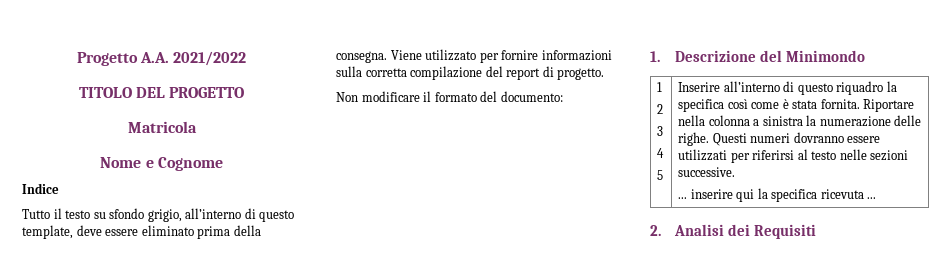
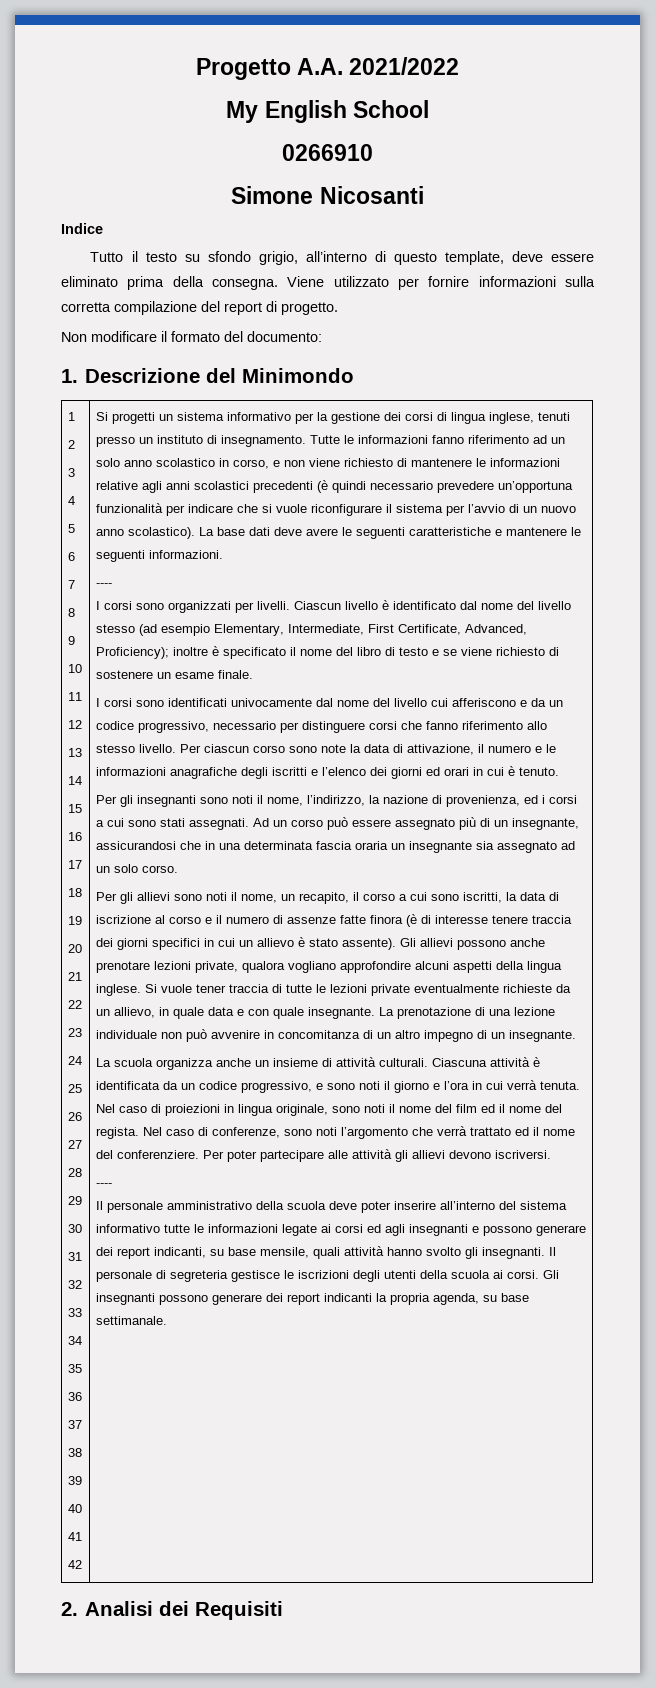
[78,87,245,98] [127,121,197,133] [100,157,223,171] TITOLO DEL PROGETTO // Matricola // Nome e Cognome -> [226,100,429,123] [282,144,373,161] [231,186,424,204] My English School // 0266910 // Simone Nicosanti
[678,81,897,95] [678,99,915,112] [678,115,922,127] [678,132,881,146] [678,149,909,163] [678,167,736,177] [678,188,877,202] | Inserire all’interno di questo riquadro la specifica così come è stata fornita. Riportare nella colonna a sinistra la numerazione delle righe. Questi numeri dovranno essere utilizzati per riferirsi al testo nelle sezioni successive. // ... inserire qui la specifica ricevuta ... -> [67,552,75,561] [67,580,75,589] [67,608,75,617] [67,636,75,645] [67,664,82,673] [67,692,82,701] [67,720,82,729] [67,748,82,757] [67,776,82,785] [67,804,82,813] [67,832,82,841] [67,860,82,869] [67,888,82,897] [67,916,82,925] [67,944,82,953] [67,972,82,981] [67,1000,82,1009] [67,1028,82,1037] [67,1056,82,1065] [67,1084,82,1093] [67,1112,82,1121] [67,1140,82,1149] [67,1168,82,1177] [67,1196,82,1205] [67,1224,82,1233] [67,1252,82,1261] [67,1280,82,1289] [67,1308,82,1317] [67,1336,82,1345] [67,1364,82,1373] [67,1392,82,1401] [67,1420,82,1429] [67,1448,82,1457] [67,1476,82,1485] [67,1504,82,1513] [67,1532,82,1541] [67,1560,82,1569] [95,412,570,424] [95,435,565,447] [95,458,560,469] [95,480,573,493] [95,503,576,516] [95,527,581,539] [95,550,223,562] [95,583,112,587] [95,600,571,613] [95,624,527,636] [95,646,559,659] [95,670,253,679] [95,698,563,707] [95,721,547,733] [95,744,556,755] [95,766,559,779] [95,795,577,807] [95,817,579,830] [95,841,575,853] [95,864,178,873] [95,892,559,904] [95,914,572,927] [95,937,545,950] [95,961,562,973] [95,984,571,996] [95,1007,555,1019] [95,1029,576,1042] [95,1057,540,1070] [95,1080,580,1093] [95,1104,562,1116] [95,1126,575,1139] [95,1149,551,1162] [95,1183,112,1187] [95,1201,567,1213] [95,1224,586,1236] [95,1246,556,1259] [95,1270,559,1282] [95,1293,529,1305] [95,1316,167,1325] // 6 // 7 // 8 // 9 // 10 // 11 // 12 // 13 // 14 // 15 // 16 // 17 // 18 // 19 // 20 // 21 // 22 // 23 // 24 // 25 // 26 // 27 // 28 // 29 // 30 // 31 // 32 // 33 // 34 // 35 // 36 // 37 // 38 // 39 // 40 // 41 // 42 | Si progetti un sistema informativo per la gestione dei corsi di lingua inglese, tenuti presso un instituto di insegnamento. Tutte le informazioni fanno riferimento ad un solo anno scolastico in corso, e non viene richiesto di mantenere le informazioni relative agli anni scolastici precedenti (è quindi necessario prevedere un’opportuna funzionalità per indicare che si vuole riconfigurare il sistema per l’avvio di un nuovo anno scolastico). La base dati deve avere le seguenti caratteristiche e mantenere le seguenti informazioni. // ---- // I corsi sono organizzati per livelli. Ciascun livello è identificato dal nome del livello stesso (ad esempio Elementary, Intermediate, First Certificate, Advanced, Proficiency); inoltre è specificato il nome del libro di testo e se viene richiesto di sostenere un esame finale. // I corsi sono identificati univocamente dal nome del livello cui afferiscono e da un codice progressivo, necessario per distinguere corsi che fanno riferimento allo stesso livello. Per ciascun corso sono note la data di attivazione, il numero e le informazioni anagrafiche degli iscritti e l’elenco dei giorni ed orari in cui è tenuto. // Per gli insegnanti sono noti il nome, l’indirizzo, la nazione di provenienza, ed i corsi a cui sono stati assegnati. Ad un corso può essere assegnato più di un insegnante, assicurandosi che in una determinata fascia oraria un insegnante sia assegnato ad un solo corso. // Per gli allievi sono noti il nome, un recapito, il corso a cui sono iscritti, la data di iscrizione al corso e il numero di assenze fatte finora (è di interesse tenere traccia dei giorni specifici in cui un allievo è stato assente). Gli allievi possono anche prenotare lezioni private, qualora vogliano approfondire alcuni aspetti della lingua inglese. Si vuole tener traccia di tutte le lezioni private eventualmente richieste da un allievo, in quale data e con quale insegnante. La prenotazione di una lezione individuale non può avvenire in concomitanza di un altro impegno di un insegnante. // La scuola organizza anche un insieme di attività culturali. Ciascuna attività è identificata da un codice progressivo, e sono noti il giorno e l’ora in cui verrà tenuta. Nel caso di proiezioni in lingua originale, sono noti il nome del film ed il nome del regista. Nel caso di conferenze, sono noti l’argomento che verrà trattato ed il nome del conferenziere. Per poter partecipare alle attività gli allievi devono iscriversi. // ---- // Il personale amministrativo della scuola deve poter inserire all’interno del sistema informativo tutte le informazioni legate ai corsi ed agli insegnanti e possono generare dei report indicanti, su base mensile, quali attività hanno svolto gli insegnanti. Il personale di segreteria gestisce le iscrizioni degli utenti della scuola ai corsi. Gli insegnanti possono generare dei report indicanti la propria agenda, su base settimanale.

